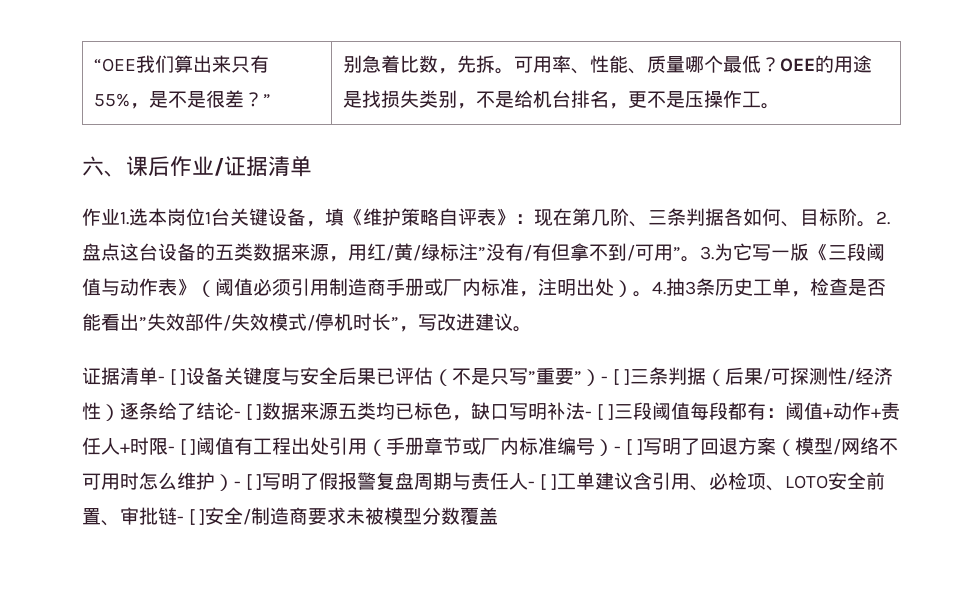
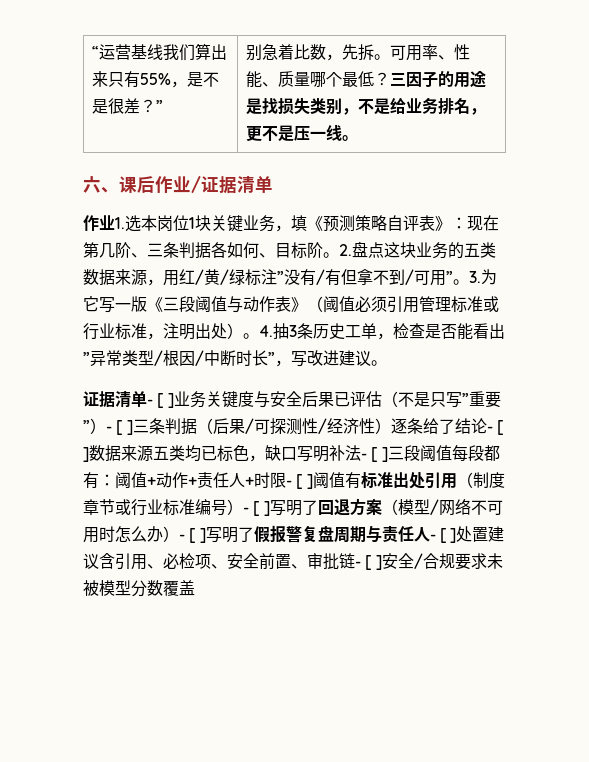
[93,58,136,72] “OEE -> [91,44,163,60] “运营基线
[779,58,815,72] OEE -> [389,72,438,87] 三因子
[532,90,571,108] 机台 -> [405,97,438,114] 业务
[703,90,761,108] 操作工 -> [309,124,342,141] 一线
[211,208,401,227] 台关键设备，填《维护 -> [195,215,355,232] 块关键业务，填《预测
[139,243,196,261] 台设备 -> [400,242,448,259] 块业务
[329,278,481,296] 制造商手册或厂内 -> [419,296,499,313] [83,323,115,340] 管理标准或行业
[147,313,353,331] 失效部件/失效模式/停机 -> [90,350,236,366] 异常类型/根因/中断
[186,367,225,385] 设备 -> [173,391,206,408] 业务
[253,437,292,455] 工程 -> [360,472,393,488] 标准
[386,437,520,455] 手册章节或厂内 -> [472,472,505,488] [83,499,163,516] 制度章节或行业
[177,472,215,490] 维护 -> [147,526,163,542] 办
[556,472,595,490] 工单 -> [456,526,489,542] 处置
[784,475,828,489] LOTO -> (227, 566) none
[251,507,309,525] 制造商 -> [422,553,455,569] 合规

